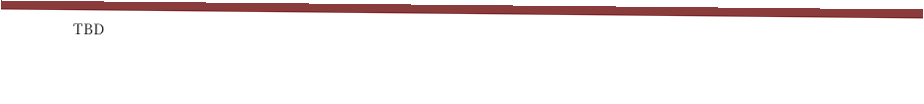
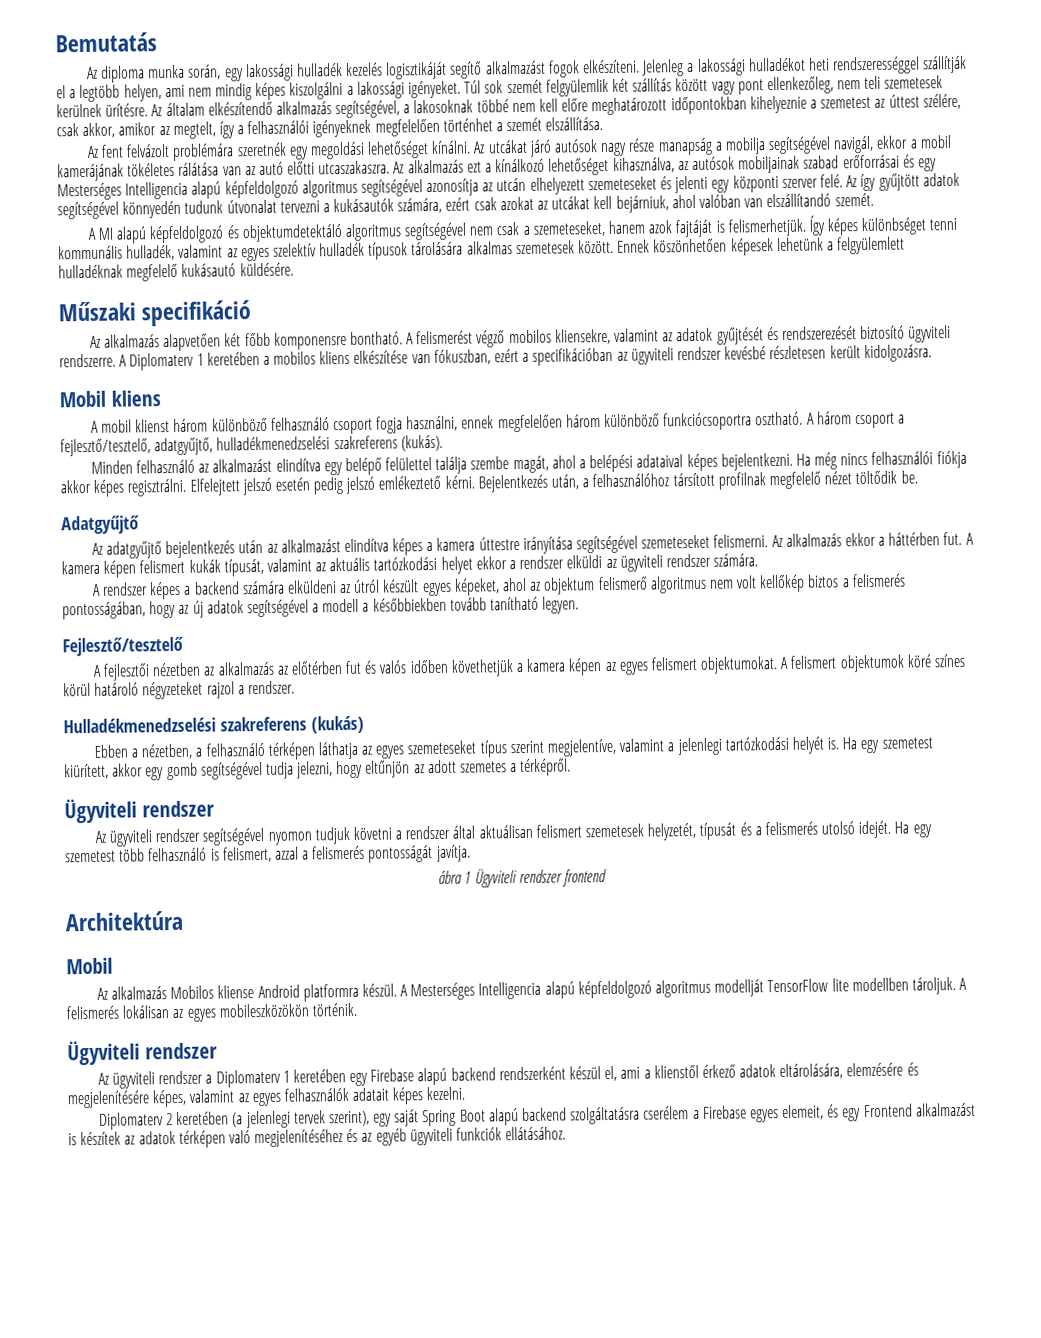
[73,23,105,35] TBD -> [55,32,157,53] [86,55,968,83] [56,75,944,103] [56,93,961,119] [56,117,604,139] [86,135,952,161] [57,154,937,182] [57,172,960,201] [57,192,874,220] [87,215,958,244] [58,236,906,262] [58,262,294,282] [58,300,253,327] [89,325,952,352] [59,344,932,371] [59,390,161,408] [90,411,906,435] [60,434,443,457] [90,450,967,476] [60,470,918,497] [61,515,140,535] [91,531,974,559] [61,553,759,578] [91,573,906,600] [62,596,580,620] [62,636,184,657] [92,653,967,681] [63,680,295,700] [63,715,364,734] [93,736,933,760] [64,758,572,781] [64,798,215,824] [94,820,932,847] [65,844,471,863] [438,868,607,888] [65,910,183,932] [66,957,113,975] [96,977,968,1002] [66,1002,357,1022] [67,1040,218,1066] [97,1062,919,1089] [67,1086,466,1109] [98,1102,976,1130] [68,1126,567,1148] Bemutatás // Az diploma munka során, egy lakossági hulladék kezelés logisztikáját segítő alkalmazást fogok elkészíteni. Jelenleg a lakossági hulladékot heti rendszerességgel szállítják el a legtöbb helyen, ami nem mindig képes kiszolgálni a lakossági igényeket. Túl sok szemét felgyülemlik két szállítás között vagy pont ellenkezőleg, nem teli szemetesek kerülnek ürítésre. Az általam elkészítendő alkalmazás segítségével, a lakosoknak többé nem kell előre meghatározott időpontokban kihelyeznie a szemetest az úttest szélére, csak akkor, amikor az megtelt, így a felhasználói igényeknek megfelelően történhet a szemét elszállítása. // Az fent felvázolt problémára szeretnék egy megoldási lehetőséget kínálni. Az utcákat járó autósok nagy része manapság a mobilja segítségével navigál, ekkor a mobil kamerájának tökéletes rálátása van az autó előtti utcaszakaszra. Az alkalmazás ezt a kínálkozó lehetőséget kihasználva, az autósok mobiljainak szabad erőforrásai és egy Mesterséges Intelligencia alapú képfeldolgozó algoritmus segítségével azonosítja az utcán elhelyezett szemeteseket és jelenti egy központi szerver felé. Az így gyűjtött adatok segítségével könnyedén tudunk útvonalat tervezni a kukásautók számára, ezért csak azokat az utcákat kell bejárniuk, ahol valóban van elszállítandó szemét. // A MI alapú képfeldolgozó és objektumdetektáló algoritmus segítségével nem csak a szemeteseket, hanem azok fajtáját is felismerhetjük. Így képes különbséget tenni kommunális hulladék, valamint az egyes szelektív hulladék típusok tárolására alkalmas szemetesek között. Ennek köszönhetően képesek lehetünk a felgyülemlett hulladéknak megfelelő kukásautó küldésére. // Műszaki specifikáció // Az alkalmazás alapvetően két főbb komponensre bontható. A felismerést végző mobilos kliensekre, valamint az adatok gyűjtését és rendszerezését biztosító ügyviteli rendszerre. A Diplomaterv 1 keretében a mobilos kliens elkészítése van fókuszban, ezért a specifikációban az ügyviteli rendszer kevésbé részletesen került kidolgozásra. // Mobil kliens // A mobil klienst három különböző felhasználó csoport fogja használni, ennek megfelelően három különböző funkciócsoportra osztható. A három csoport a fejlesztő/tesztelő, adatgyűjtő, hulladékmenedzselési szakreferens (kukás). // Minden felhasználó az alkalmazást elindítva egy belépő felülettel találja szembe magát, ahol a belépési adataival képes bejelentkezni. Ha még nincs felhasználói fiókja akkor képes regisztrálni. Elfelejtett jelszó esetén pedig jelszó emlékeztető kérni. Bejelentkezés után, a felhasználóhoz társított profilnak megfelelő nézet töltődik be. // Adatgyűjtő // Az adatgyűjtő bejelentkezés után az alkalmazást elindítva képes a kamera úttestre irányítása segítségével szemeteseket felismerni. Az alkalmazás ekkor a háttérben fut. A kamera képen felismert kukák típusát, valamint az aktuális tartózkodási helyet ekkor a rendszer elküldi az ügyviteli rendszer számára. // A rendszer képes a backend számára elküldeni az útról készült egyes képeket, ahol az objektum felismerő algoritmus nem volt kellőkép biztos a felismerés pontosságában, hogy az új adatok segítségével a modell a későbbiekben tovább tanítható legyen. // Fejlesztő/tesztelő // A fejlesztői nézetben az alkalmazás az előtérben fut és valós időben követhetjük a kamera képen az egyes felismert objektumokat. A felismert objektumok köré színes körül határoló négyzeteket rajzol a rendszer. // Hulladékmenedzselési szakreferens (kukás) // Ebben a nézetben, a felhasználó térképen láthatja az egyes szemeteseket típus szerint megjelentíve, valamint a jelenlegi tartózkodási helyét is. Ha egy szemetest kiürített, akkor egy gomb segítségével tudja jelezni, hogy eltűnjön az adott szemetes a térképről. // Ügyviteli rendszer // Az ügyviteli rendszer segítségével nyomon tudjuk követni a rendszer által aktuálisan felismert szemetesek helyzetét, típusát és a felismerés utolsó idejét. Ha egy szemetest több felhasználó is felismert, azzal a felismerés pontosságát javítja. // ábra 1 Ügyviteli rendszer frontend // Architektúra // Mobil // Az alkalmazás Mobilos kliense Android platformra készül. A Mesterséges Intelligencia alapú képfeldolgozó algoritmus modellját TensorFlow lite modellben tároljuk. A felismerés lokálisan az egyes mobileszközökön történik. // Ügyviteli rendszer // Az ügyviteli rendszer a Diplomaterv 1 keretében egy Firebase alapú backend rendszerként készül el, ami a klienstől érkező adatok eltárolására, elemzésére és megjelenítésére képes, valamint az egyes felhasználók adatait képes kezelni. // Diplomaterv 2 keretében (a jelenlegi tervek szerint), egy saját Spring Boot alapú backend szolgáltatásra cserélem a Firebase egyes elemeit, és egy Frontend alkalmazást is készítek az adatok térképen való megjelenítéséhez és az egyéb ügyviteli funkciók ellátásához.

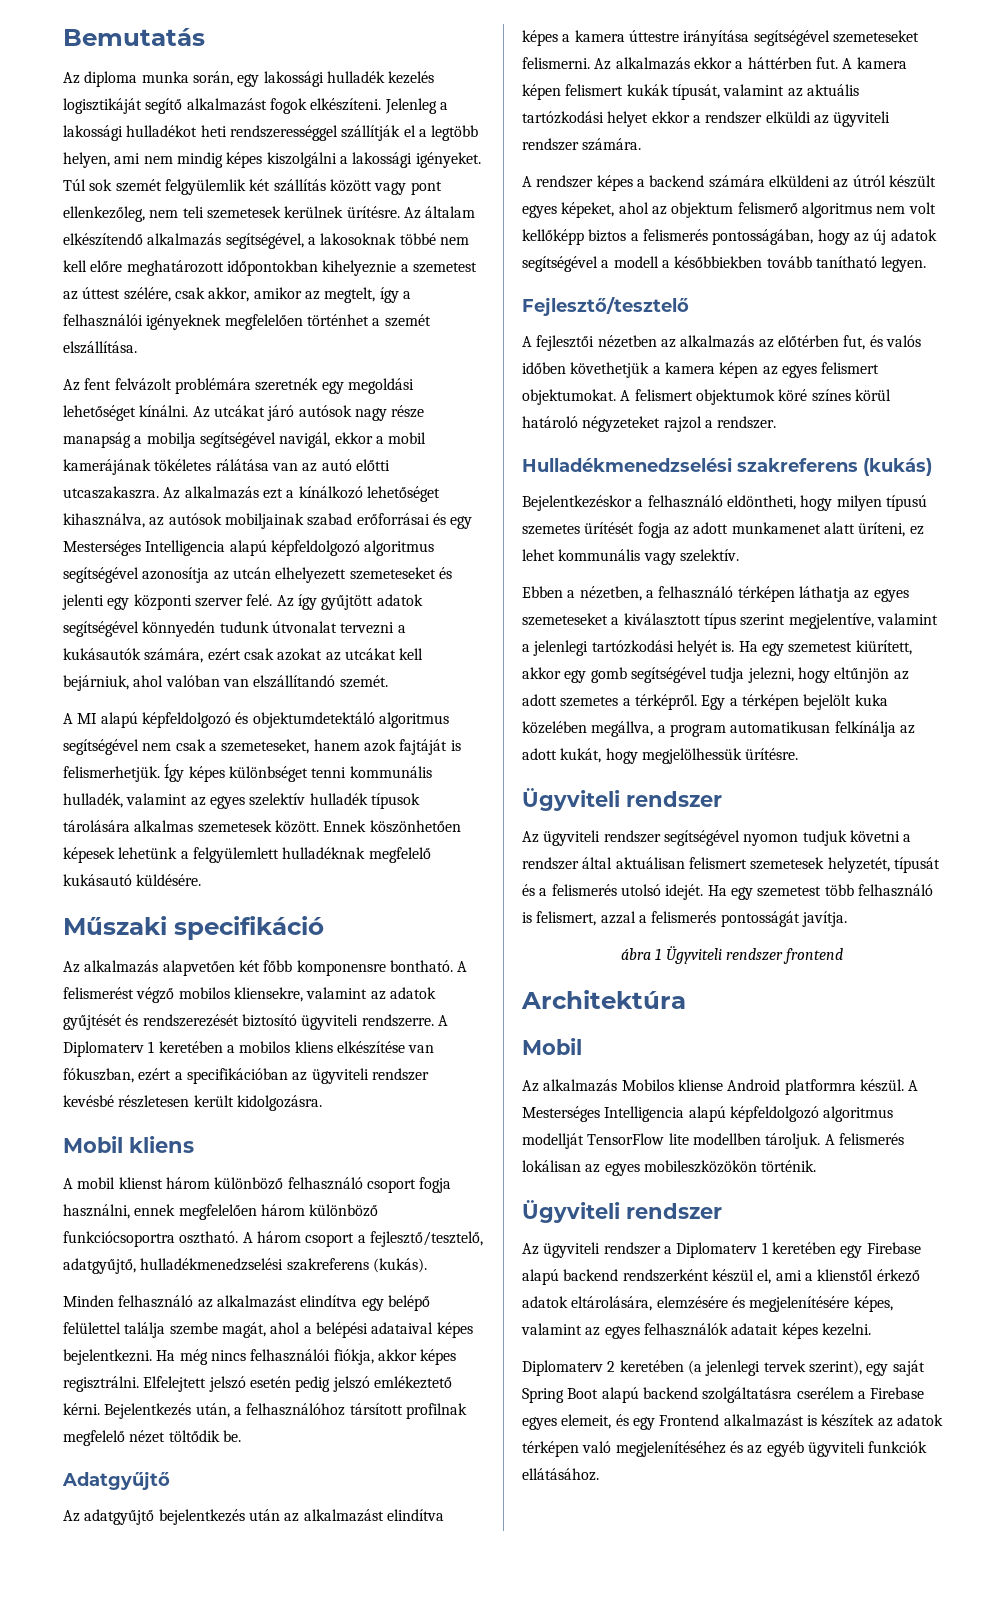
[936,450,967,469] fiókja -> [333,1349,374,1365] fiókja,
[759,574,806,593] kellőkép -> [522,229,584,245] kellőképp
[345,660,363,675] fut -> [843,335,866,350] fut,
(364, 724) none -> [522,495,927,511] [522,522,924,538] [522,549,739,565] // Bejelentkezéskor a felhasználó eldöntheti, hogy milyen típusú szemetes ürítését fogja az adott munkamenet alatt üríteni, ez lehet kommunális vagy szelektív.
(477, 747) none -> [611,613,701,626] a kiválasztott
(572, 767) none -> [701,694,888,710] [522,721,915,737] [522,748,799,764] Egy a térképen bejelölt kuka közelében megállva, a program automatikusan felkínálja az adott kukát, hogy megjelölhessük ürítésre.

